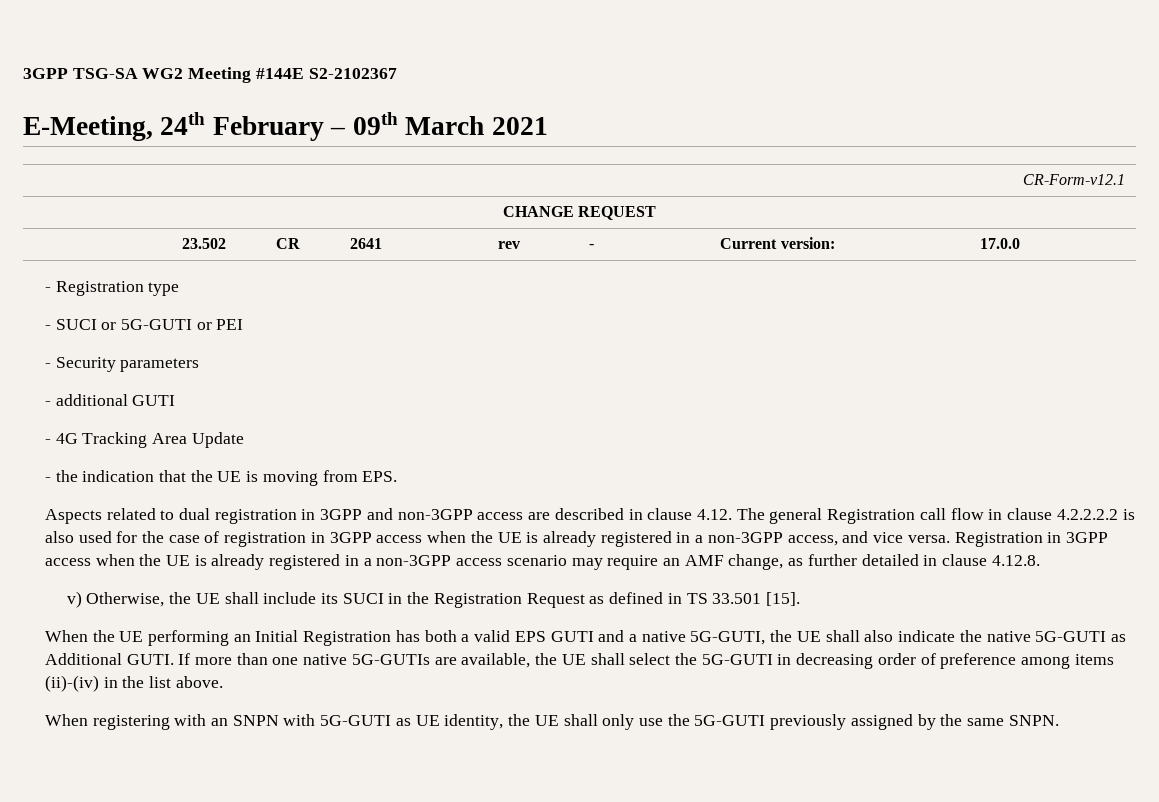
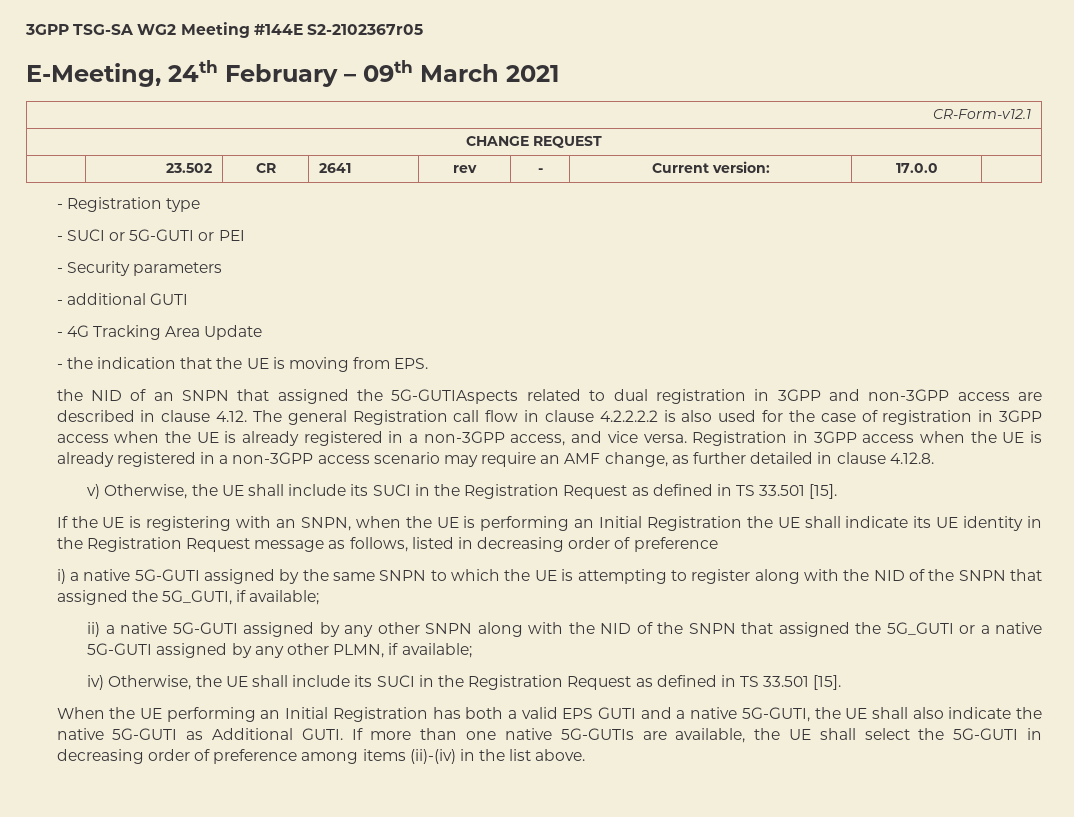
[308,68,397,79] S2-2102367 -> [306,24,423,35] S2-2102367r05
[44,509,102,524] Aspects -> [56,389,519,404] the NID of an SNPN that assigned the 5G-GUTIAspects
(800, 599) none -> [56,516,1042,531] [56,537,718,552] [56,569,1043,584] [56,590,320,605] [87,622,1042,637] [87,643,472,658] [87,675,842,690] // If the UE is registering with an SNPN, when the UE is performing an Initial Registration the UE shall indicate its UE identity in the Registration Request message as follows, listed in decreasing order of preference // i) a native 5G-GUTI assigned by the same SNPN to which the UE is attempting to register along with the NID of the SNPN that assigned the 5G_GUTI, if available; // ii) a native 5G-GUTI assigned by any other SNPN along with the NID of the SNPN that assigned the 5G_GUTI or a native 5G-GUTI assigned by any other PLMN, if available; // iv) Otherwise, the UE shall include its SUCI in the Registration Request as defined in TS 33.501 [15].
[44,714,1059,730] // When registering with an SNPN with 5G-GUTI as UE identity, the UE shall only use the 5G-GUTI previously assigned by the same SNPN. -> (586, 755) none

